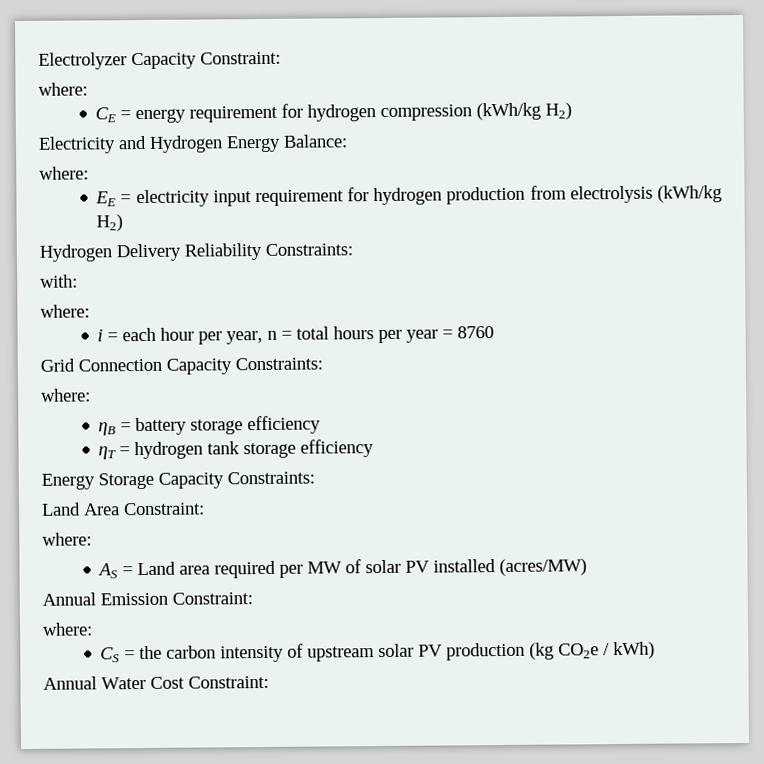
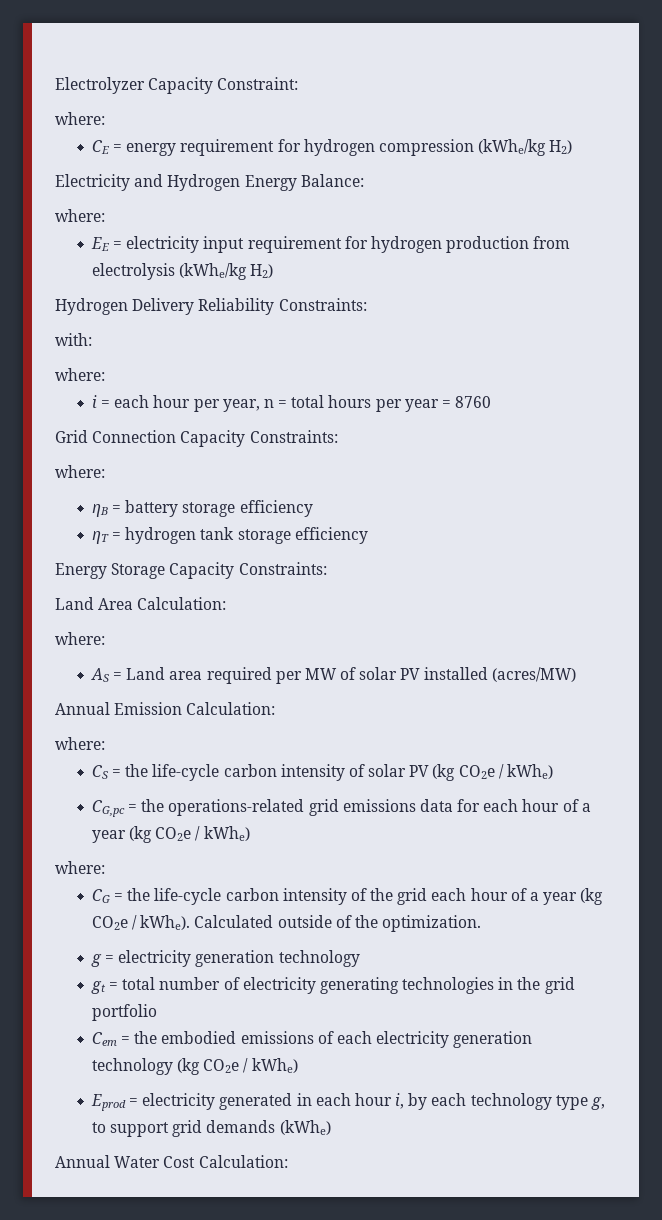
[476,102,542,121] (kWh/kg -> [478,139,547,156] (kWhe/kg
[657,185,722,203] (kWh/kg -> [178,263,247,280] (kWhe/kg
[124,502,205,516] Constraint: -> [137,597,227,610] Calculation:
[172,592,253,605] Constraint: -> [186,702,276,715] Calculation:
[166,641,656,663] carbon intensity of upstream solar PV production (kg CO2e / kWh) -> [152,764,553,781] [91,799,591,817] [91,826,250,843] [55,861,105,874] [91,888,604,905] [91,915,482,932] [90,950,360,967] [90,977,575,994] [91,1004,157,1021] [91,1031,533,1048] [91,1058,298,1075] [90,1093,605,1111] [91,1120,331,1137] life-cycle carbon intensity of solar PV (kg CO2e / kWhe) // CG,pc = the operations-related grid emissions data for each hour of a year (kg CO2e / kWhe) // where: // CG = the life-cycle carbon intensity of the grid each hour of a year (kg CO2e / kWhe). Calculated outside of the optimization. // g = electricity generation technology // gt = total number of electricity generating technologies in the grid portfolio // Cem = the embodied emissions of each electricity generation technology (kg CO2e / kWhe) // Eprod = electricity generated in each hour i, by each technology type g, to support grid demands (kWhe)
[188,675,269,689] Constraint: -> [198,1155,288,1168] Calculation:

